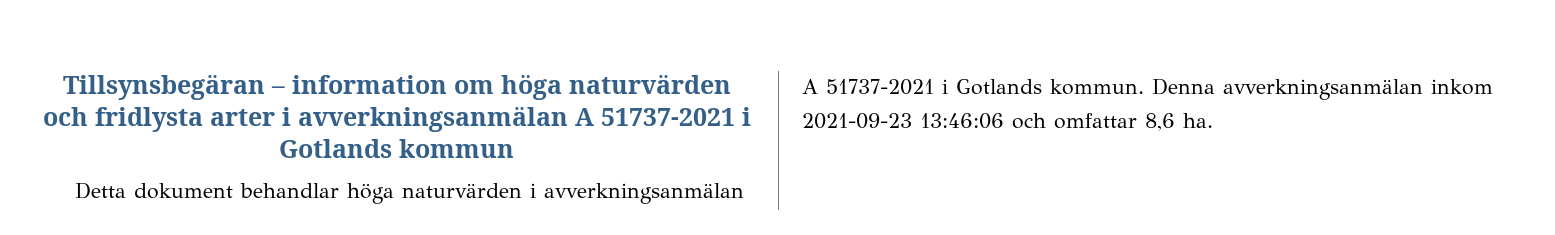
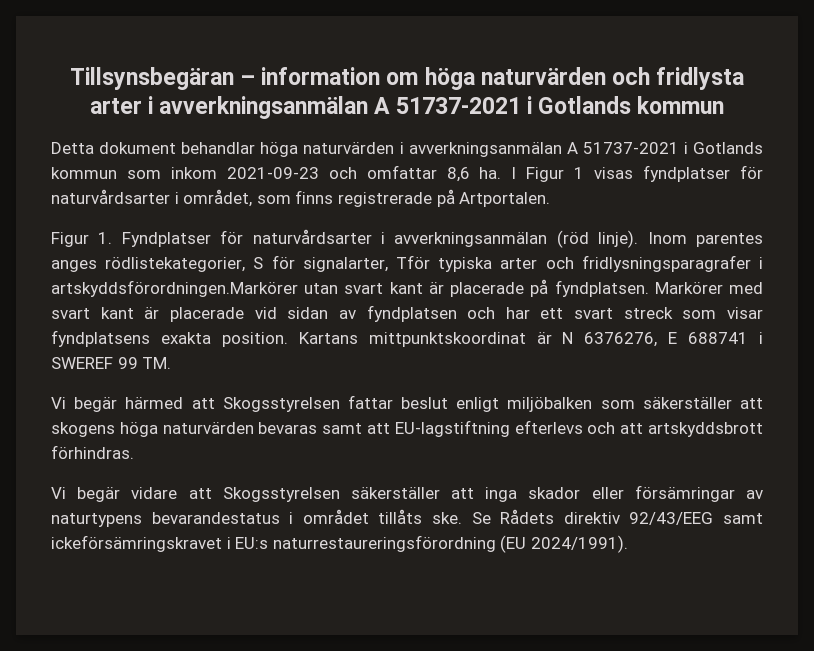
[1050,78,1423,100] kommun. Denna avverkningsanmälan -> [51,167,161,179] kommun som
[920,113,1004,129] 13:46:06 -> (319, 173) none
(1213, 120) none -> [511,165,763,182] [51,189,551,207] [51,229,763,248] [51,255,763,272] [51,279,763,297] [51,305,763,322] [51,330,763,347] [51,357,172,369] [51,395,763,412] [51,420,763,437] [51,445,134,459] [51,485,763,502] [51,509,764,527] [51,535,628,553] I Figur 1 visas fyndplatser för naturvårdsarter i området, som finns registrerade på Artportalen. // Figur 1. Fyndplatser för naturvårdsarter i avverkningsanmälan (röd linje). Inom parentes anges rödlistekategorier, S för signalarter, Tför typiska arter och fridlysningsparagrafer i artskyddsförordningen.Markörer utan svart kant är placerade på fyndplatsen. Markörer med svart kant är placerade vid sidan av fyndplatsen och har ett svart streck som visar fyndplatsens exakta position. Kartans mittpunktskoordinat är N 6376276, E 688741 i SWEREF 99 TM. // Vi begär härmed att Skogsstyrelsen fattar beslut enligt miljöbalken som säkerställer att skogens höga naturvärden bevaras samt att EU-lagstiftning efterlevs och att artskyddsbrott förhindras. // Vi begär vidare att Skogsstyrelsen säkerställer att inga skador eller försämringar av naturtypens bevarandestatus i området tillåts ske. Se Rådets direktiv 92/43/EEG samt ickeförsämringskravet i EU:s naturrestaureringsförordning (EU 2024/1991).

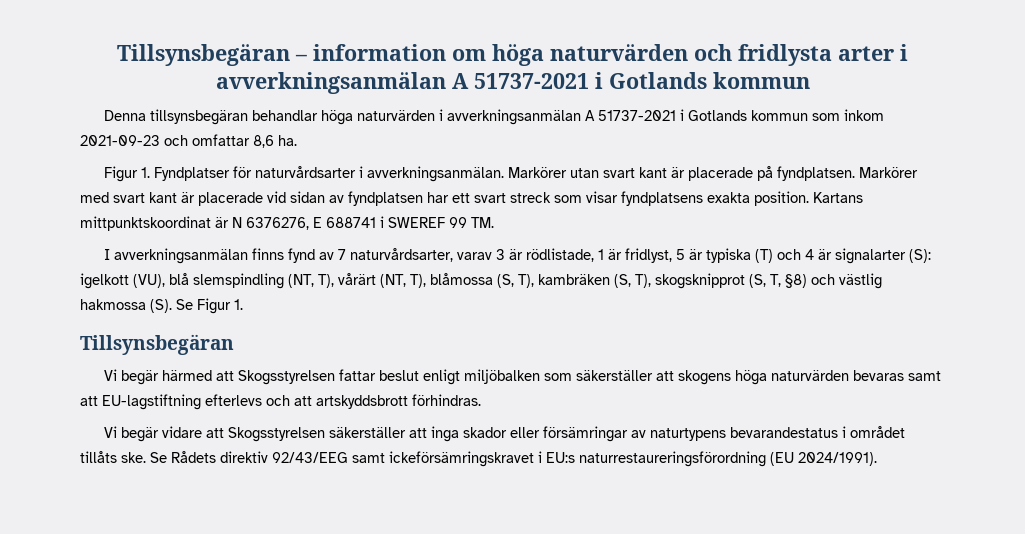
[51,142,177,154] Detta dokument -> [103,109,248,125] Denna tillsynsbegäran
[511,165,763,182] [51,189,551,207] I Figur 1 visas fyndplatser för naturvårdsarter i området, som finns registrerade på Artportalen. -> (297, 140) none
[394,230,763,248] [51,255,763,272] [51,280,298,297] avverkningsanmälan (röd linje). Inom parentes anges rödlistekategorier, S för signalarter, Tför typiska arter och fridlysningsparagrafer i artskyddsförordningen.Markörer -> [366,166,567,182] avverkningsanmälan. Markörer
[467,307,496,319] och -> (423, 198) none
(172, 363) none -> [103,248,931,264] [80,273,882,289] [80,298,243,314] [80,334,234,355] // I avverkningsanmälan finns fynd av 7 naturvårdsarter, varav 3 är rödlistade, 1 är fridlyst, 5 är typiska (T) och 4 är signalarter (S): igelkott (VU), blå slemspindling (NT, T), vårärt (NT, T), blåmossa (S, T), kambräken (S, T), skogsknipprot (S, T, §8) och västlig hakmossa (S). Se Figur 1. // Tillsynsbegäran

